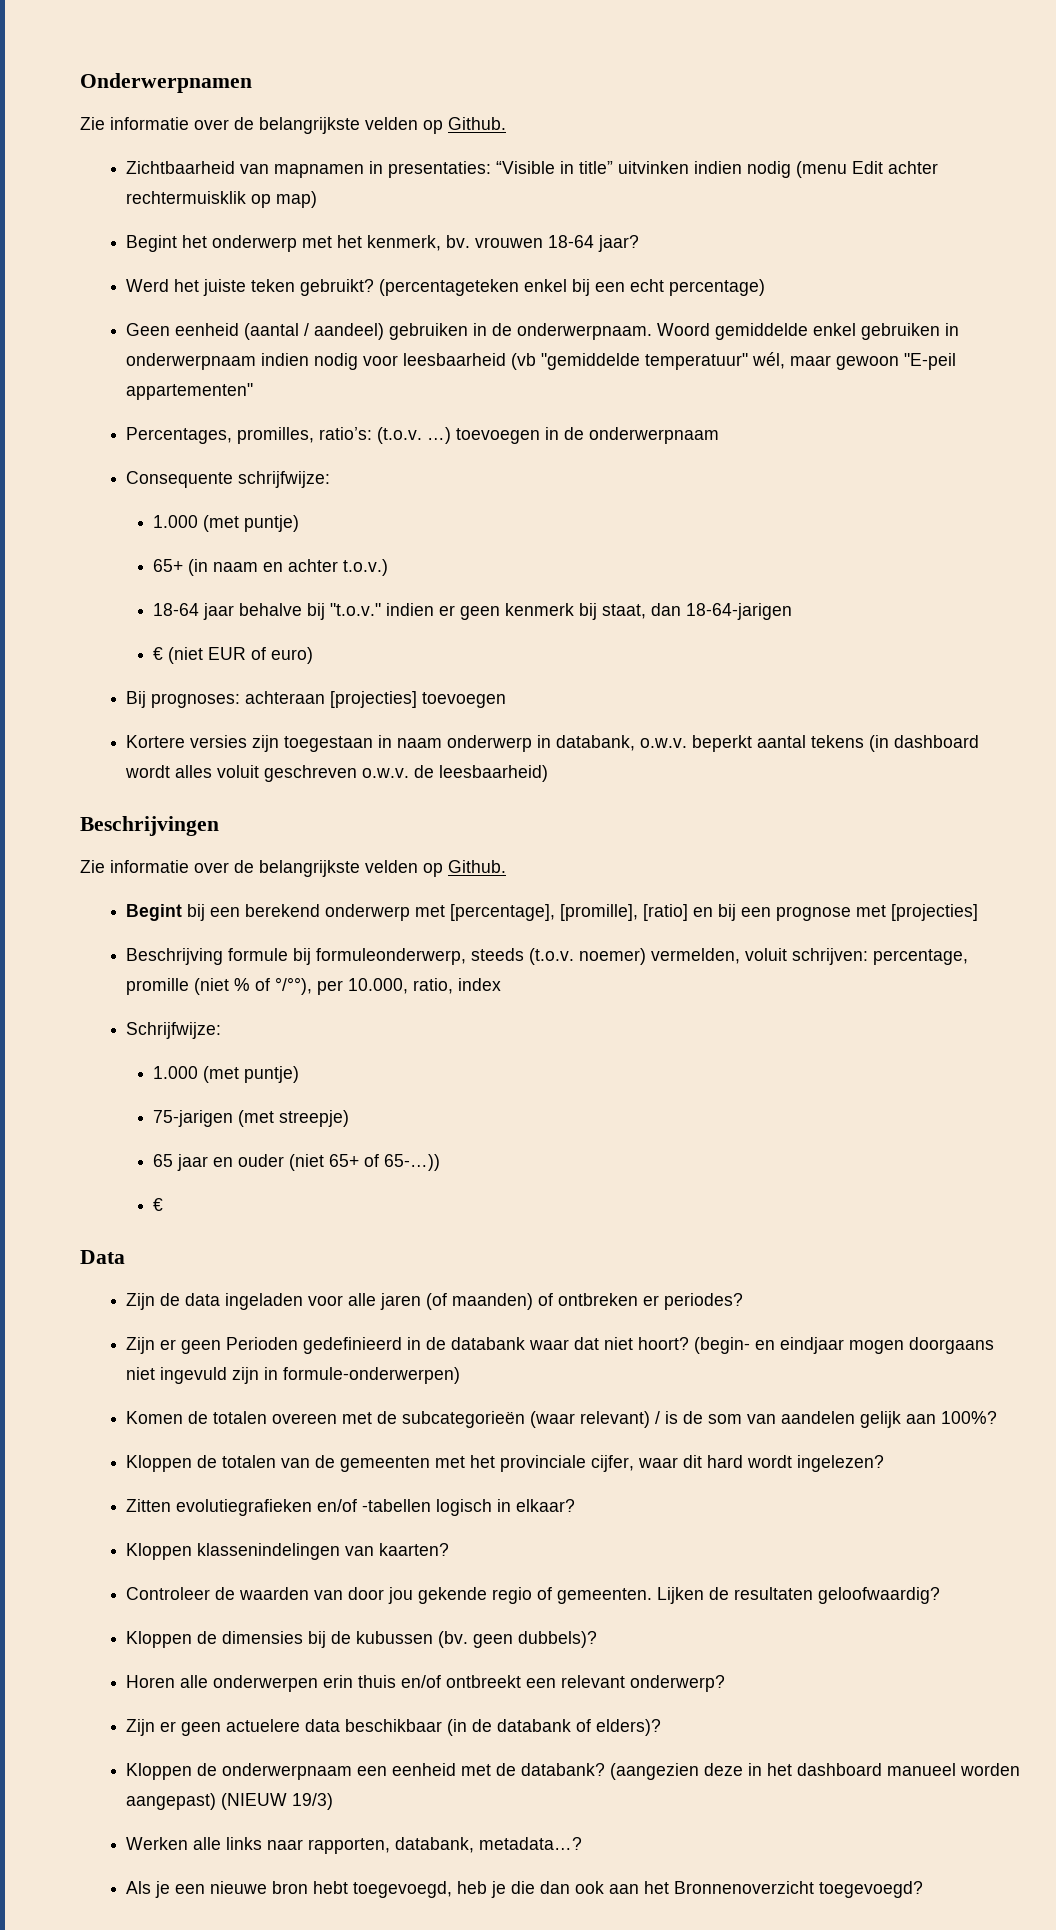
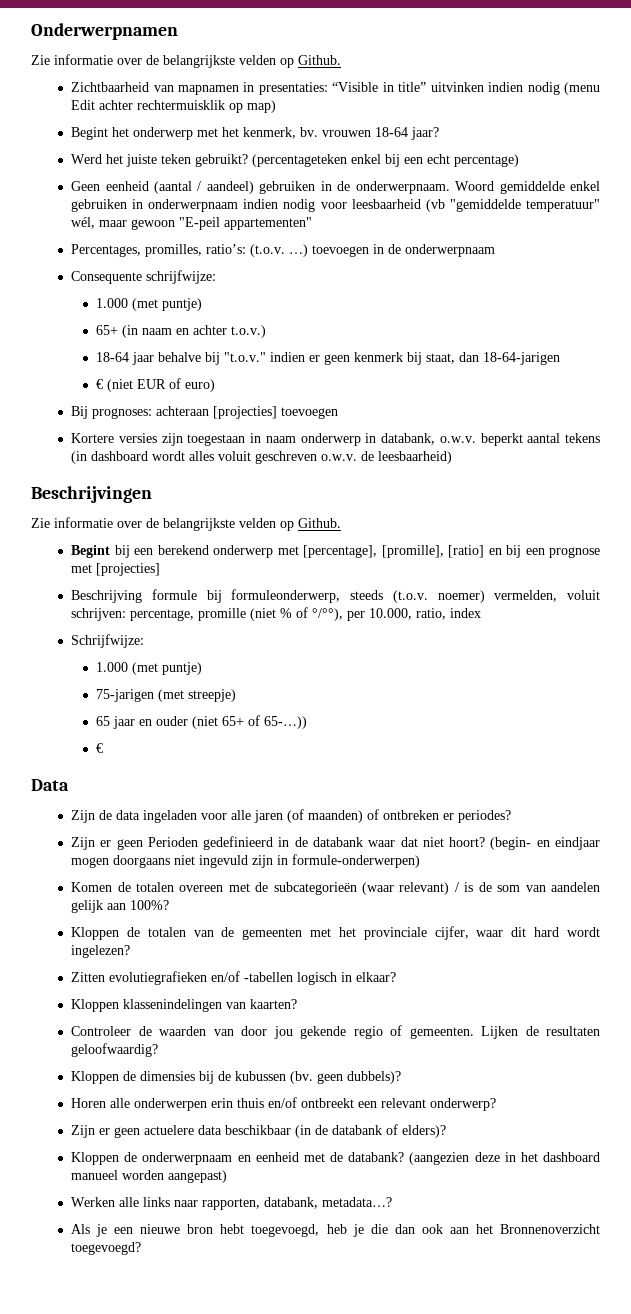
[357,1766,388,1776] een -> [237,1155,251,1162] en
[221,1793,334,1810] (NIEUW 19/3) -> (228, 1176) none

